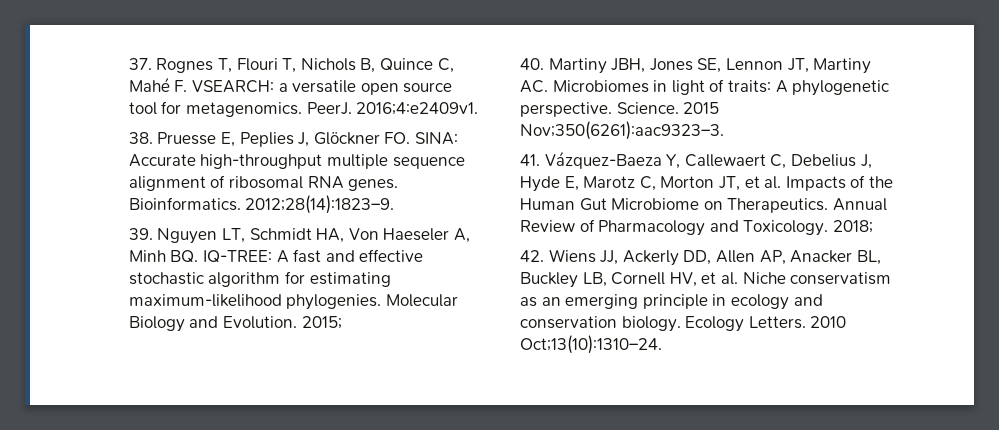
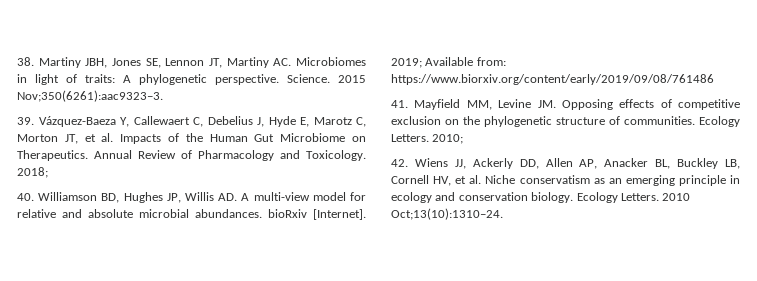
[128,58,454,73] [128,77,453,95] [128,101,479,117] [128,132,458,147] [128,154,465,169] [128,175,399,191] [128,195,395,214] [128,228,470,244] [128,249,424,263] [128,271,391,287] [128,294,459,310] [128,316,342,332] [520,58,544,70] 37. Rognes T, Flouri T, Nichols B, Quince C, Mahé F. VSEARCH: a versatile open source tool for metagenomics. PeerJ. 2016;4:e2409v1. // 38. Pruesse E, Peplies J, Glöckner FO. SINA: Accurate high-throughput multiple sequence alignment of ribosomal RNA genes. Bioinformatics. 2012;28(14):1823–9. // 39. Nguyen LT, Schmidt HA, Von Haeseler A, Minh BQ. IQ-TREE: A fast and effective stochastic algorithm for estimating maximum-likelihood phylogenies. Molecular Biology and Evolution. 2015; // 40. -> [17,57,34,66] 38.
[520,154,540,166] 41. -> [17,117,34,125] 39.
(873, 226) none -> [17,192,366,203] [17,209,366,220] [391,57,506,68] [391,74,714,85] [391,99,740,110] [391,116,740,127] [391,134,464,144] // 40. Williamson BD, Hughes JP, Willis AD. A multi-view model for relative and absolute microbial abundances. bioRxiv [Internet]. 2019; Available from: https://www.biorxiv.org/content/early/2019/09/08/761486 // 41. Mayfield MM, Levine JM. Opposing effects of competitive exclusion on the phylogenetic structure of communities. Ecology Letters. 2010;

